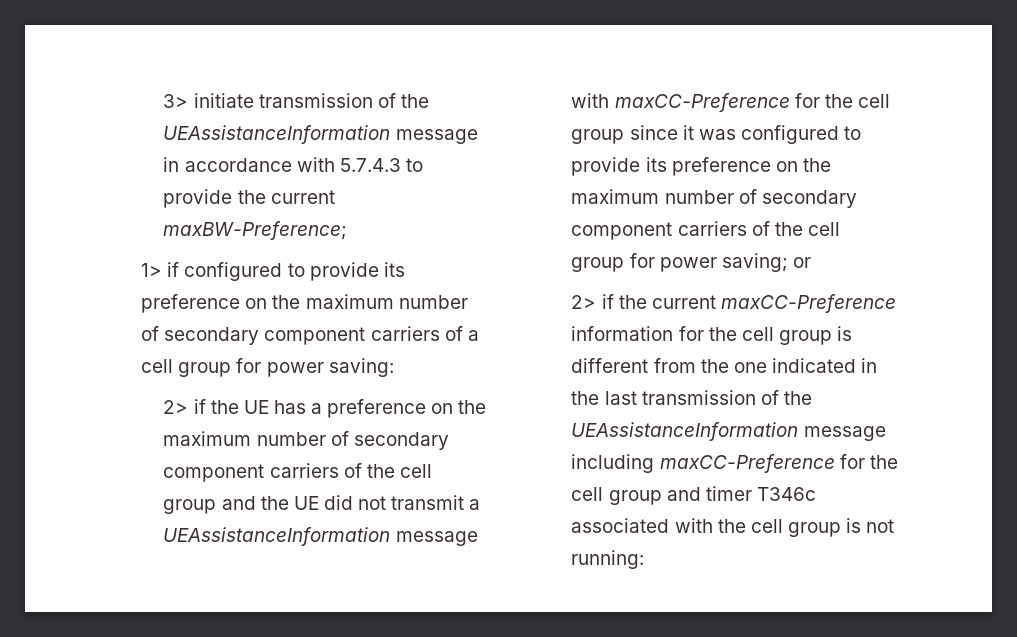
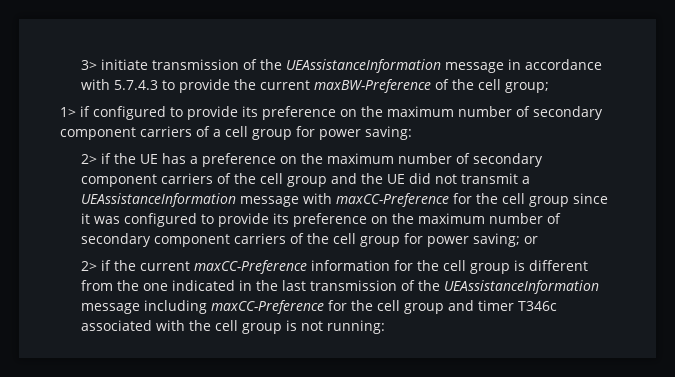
[163,221,348,240] maxBW-Preference; -> [313,79,549,93] maxBW-Preference of the cell group;

